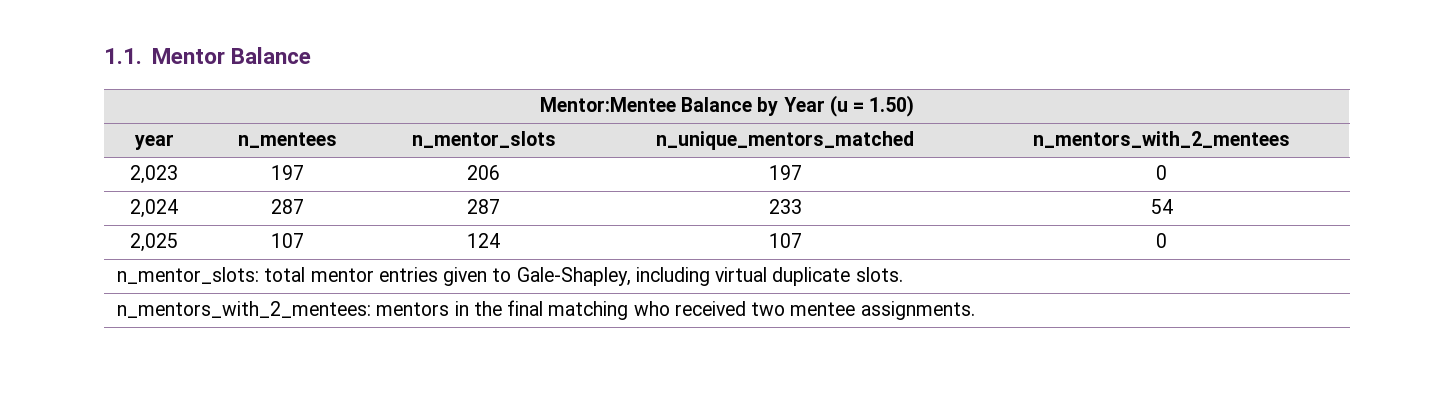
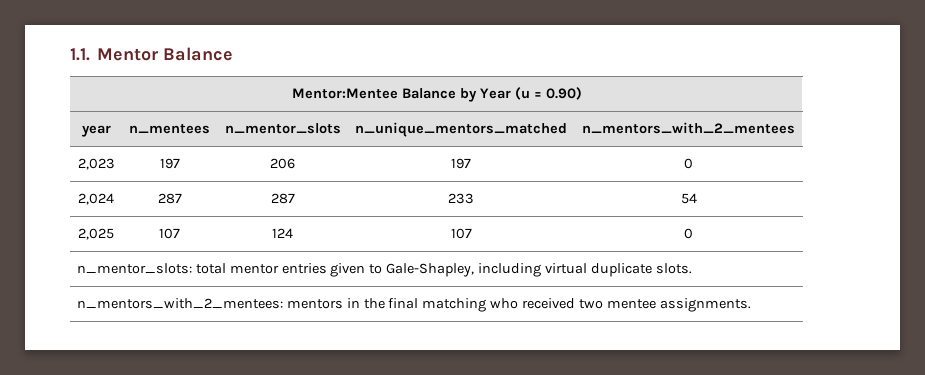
[869,95,915,117] 1.50) -> [545,87,582,100] 0.90)

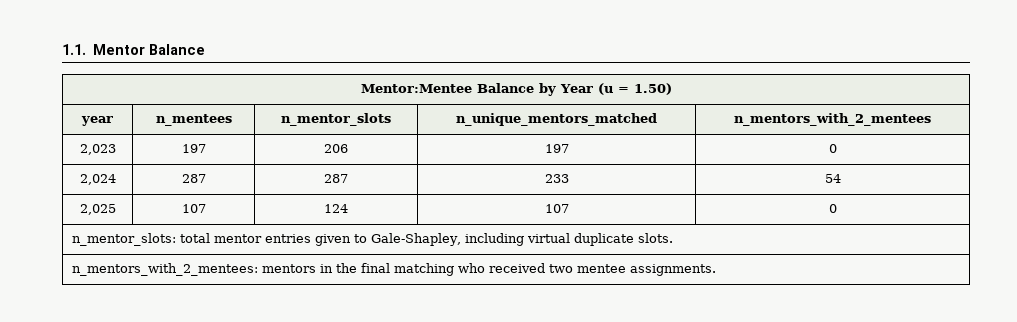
[545,87,582,100] 0.90) -> [633,83,672,95] 1.50)

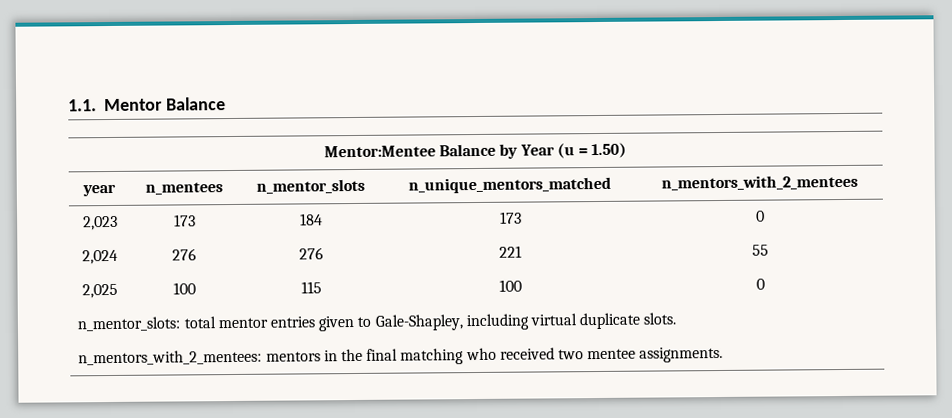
[181,144,206,153] [324,144,348,153] [544,144,569,153] 197 | 206 | 197 -> [173,214,196,227] [300,213,323,226] [499,211,522,224] 173 | 184 | 173
[181,174,206,183] [324,174,348,183] [544,174,569,183] [824,174,841,183] [79,204,116,215] [181,204,206,213] [324,204,348,213] [544,204,569,213] 287 | 287 | 233 | 54 // 2,025 | 107 | 124 | 107 -> [172,248,197,261] [299,247,324,260] [499,245,522,258] [751,244,769,256] [82,283,118,299] [173,282,196,295] [301,281,322,294] [499,279,522,292] 276 | 276 | 221 | 55 // 2,025 | 100 | 115 | 100

